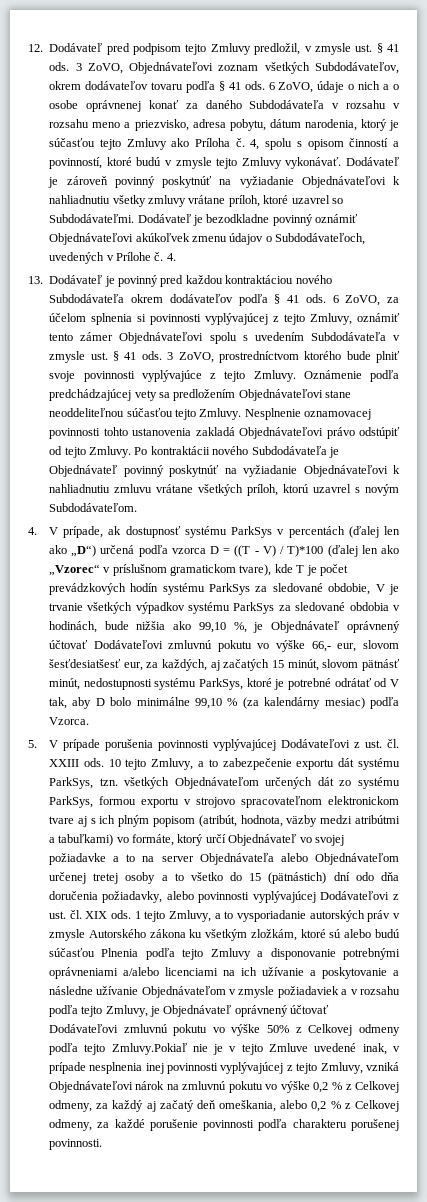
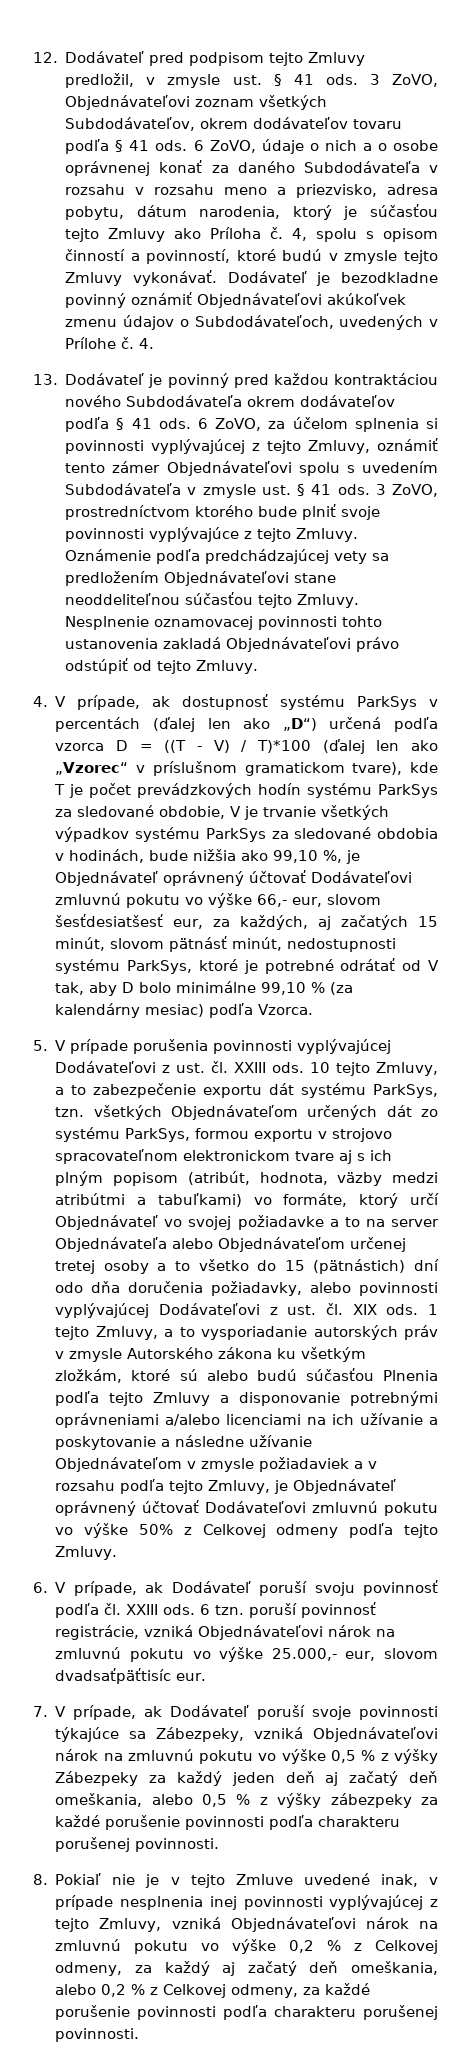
[66,176,400,188] [49,195,343,207] [49,214,203,226] zároveň povinný poskytnúť na vyžiadanie Objednávateľovi k nahliadnutiu všetky zmluvy vrátane príloh, ktoré uzavrel so Subdodávateľmi. Dodávateľ je -> (331, 279) none
[134,446,339,458] [49,465,400,477] [49,484,399,496] [49,503,138,512] Po kontraktácii nového Subdodávateľa je Objednávateľ povinný poskytnúť na vyžiadanie Objednávateľovi k nahliadnutiu zmluvu vrátane všetkých príloh, ktorú uzavrel s novým Subdodávateľom. -> (259, 667) none
[111,1043,187,1055] Zmluvy.Pokiaľ -> [55,1546,118,1560] [33,1580,438,1596] [55,1602,377,1618] [55,1625,396,1640] [55,1647,438,1662] [55,1668,207,1684] [33,1705,438,1720] [55,1727,438,1742] [55,1749,438,1764] [55,1771,438,1786] [55,1793,438,1808] [55,1815,401,1830] [55,1837,220,1852] [33,1873,102,1885] Zmluvy. // 6. V prípade, ak Dodávateľ poruší svoju povinnosť podľa čl. XXIII ods. 6 tzn. poruší povinnosť registrácie, vzniká Objednávateľovi nárok na zmluvnú pokutu vo výške 25.000,- eur, slovom dvadsaťpäťtisíc eur. // 7. V prípade, ak Dodávateľ poruší svoje povinnosti týkajúce sa Zábezpeky, vzniká Objednávateľovi nárok na zmluvnú pokutu vo výške 0,5 % z výšky Zábezpeky za každý jeden deň aj začatý deň omeškania, alebo 0,5 % z výšky zábezpeky za každé porušenie povinnosti podľa charakteru porušenej povinnosti. // 8. Pokiaľ

